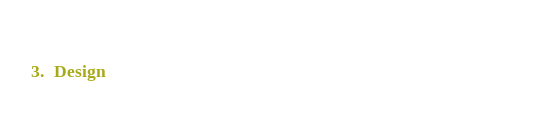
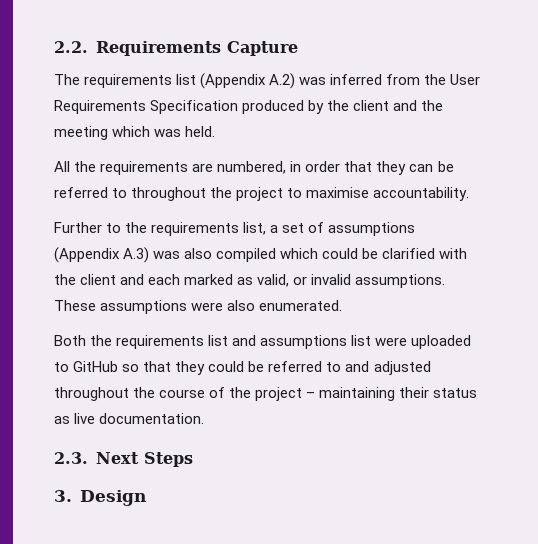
(31, 71) none -> [54,41,298,56] [54,73,481,89] [54,100,444,114] [54,126,216,140] [54,161,454,175] [54,187,470,201] [54,222,416,236] [54,247,468,263] [54,274,446,288] [54,300,343,314] [54,335,472,349] [54,361,431,375] [54,387,478,401] [54,413,205,424] [54,452,193,467] 2.2. Requirements Capture // The requirements list (Appendix A.2) was inferred from the User Requirements Specification produced by the client and the meeting which was held. // All the requirements are numbered, in order that they can be referred to throughout the project to maximise accountability. // Further to the requirements list, a set of assumptions (Appendix A.3) was also compiled which could be clarified with the client and each marked as valid, or invalid assumptions. These assumptions were also enumerated. // Both the requirements list and assumptions list were uploaded to GitHub so that they could be referred to and adjusted throughout the course of the project – maintaining their status as live documentation. // 2.3. Next Steps //

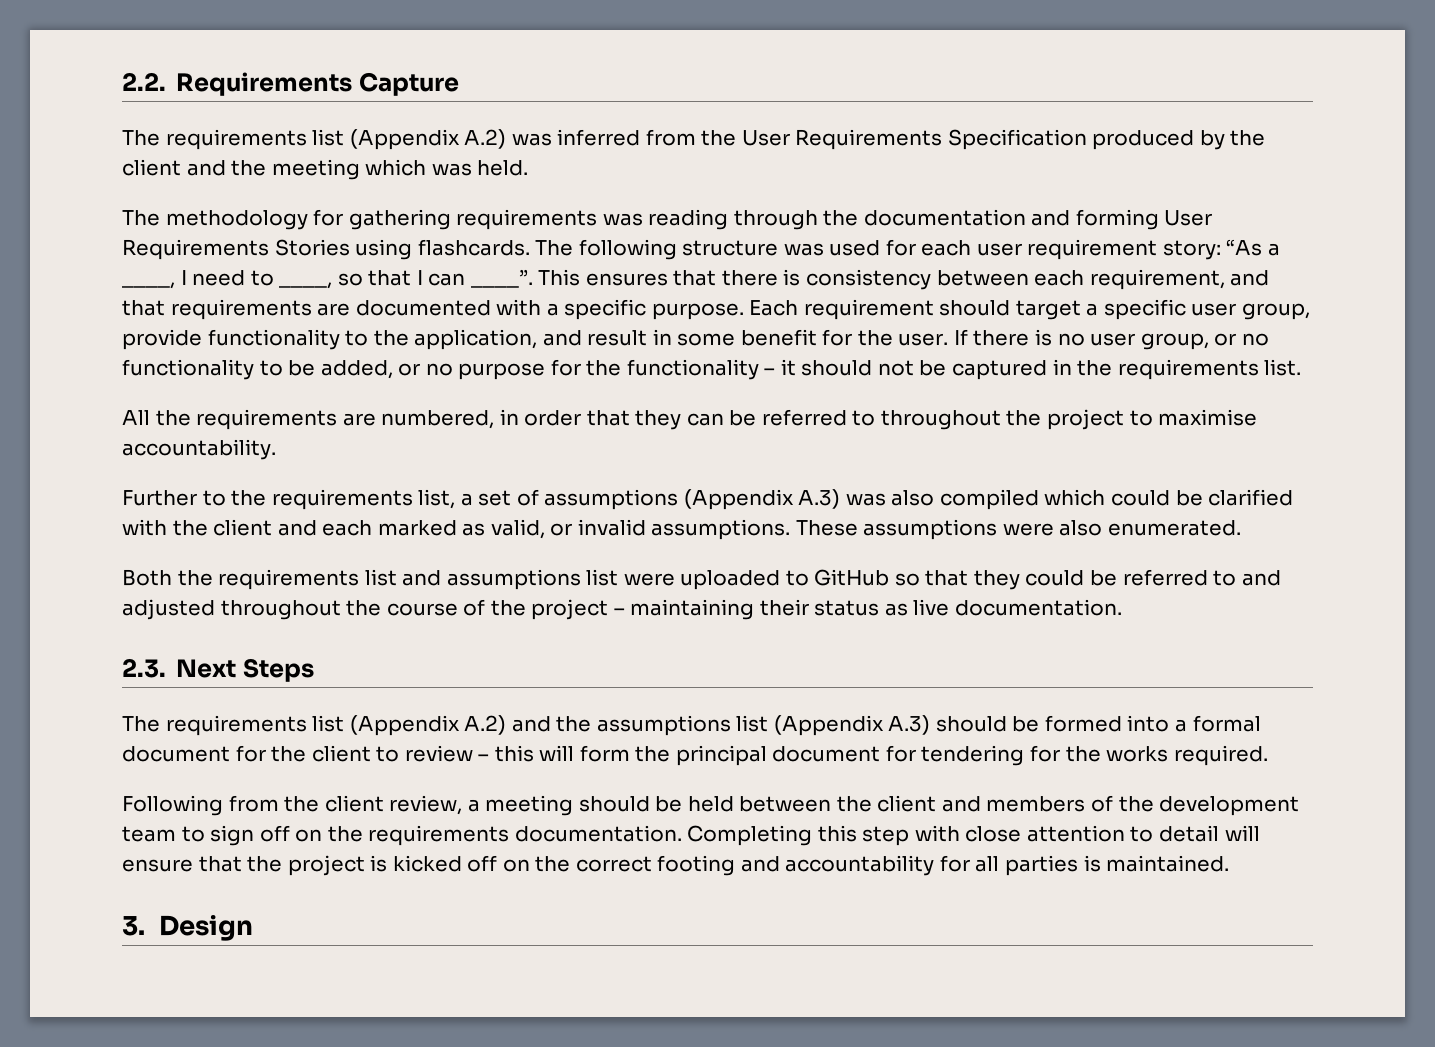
(216, 131) none -> [122,209,1213,230] [122,239,1281,260] [122,269,1270,290] [122,299,1311,320] [122,329,1269,350] [122,359,1302,380] // The methodology for gathering requirements was reading through the documentation and forming User Requirements Stories using flashcards. The following structure was used for each user requirement story: “As a ____, I need to ____, so that I can ____”. This ensures that there is consistency between each requirement, and that requirements are documented with a specific purpose. Each requirement should target a specific user group, provide functionality to the application, and result in some benefit for the user. If there is no user group, or no functionality to be added, or no purpose for the functionality – it should not be captured in the requirements list.
(193, 459) none -> [122,715,1261,736] [122,745,1268,766] [122,795,1300,816] [122,825,1260,846] [122,855,1230,876] // The requirements list (Appendix A.2) and the assumptions list (Appendix A.3) should be formed into a formal document for the client to review – this will form the principal document for tendering for the works required. // Following from the client review, a meeting should be held between the client and members of the development team to sign off on the requirements documentation. Completing this step with close attention to detail will ensure that the project is kicked off on the correct footing and accountability for all parties is maintained.

